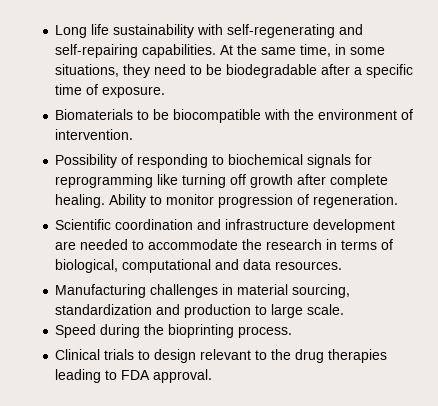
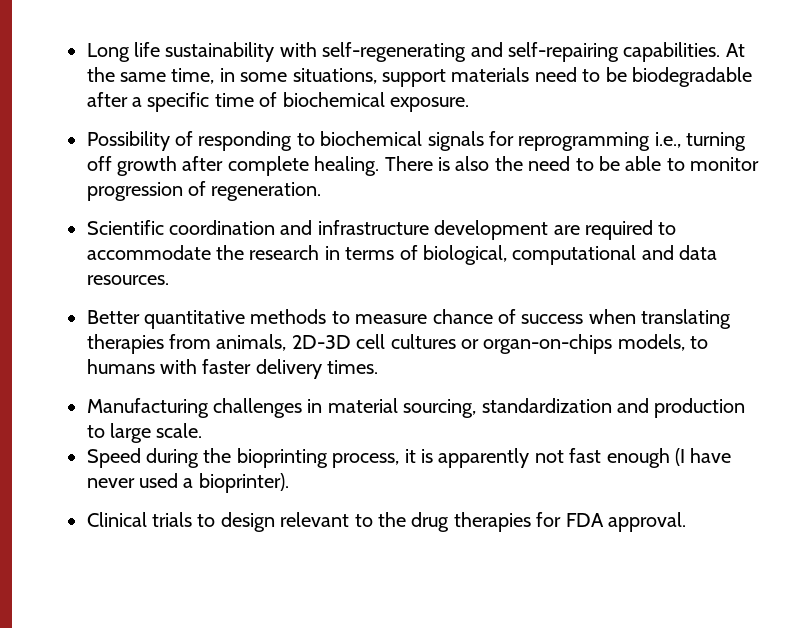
[123,64,151,78] they -> [381,67,530,87] support materials
(99, 89) none -> [282,92,385,107] biochemical
[55,109,414,123] [55,129,134,140] // Biomaterials to be biocompatible with the environment of intervention. -> (469, 104) none
[157,174,179,185] like -> [654,132,681,148] i.e.,
[109,194,147,208] Ability -> [384,156,662,171] There is also the need to be able
[80,239,129,250] needed -> [584,220,653,240] required
(343, 265) none -> [86,309,732,329] [86,334,709,354] [86,359,379,379] // Better quantitative methods to measure chance of success when translating therapies from animals, 2D-3D cell cultures or organ-on-chips models, to humans with faster delivery times.
[238,326,293,338] process. -> [332,448,732,468] [86,473,289,493] process, it is apparently not fast enough (I have never used a bioprinter).
[55,369,118,383] leading to -> [536,512,562,527] for

